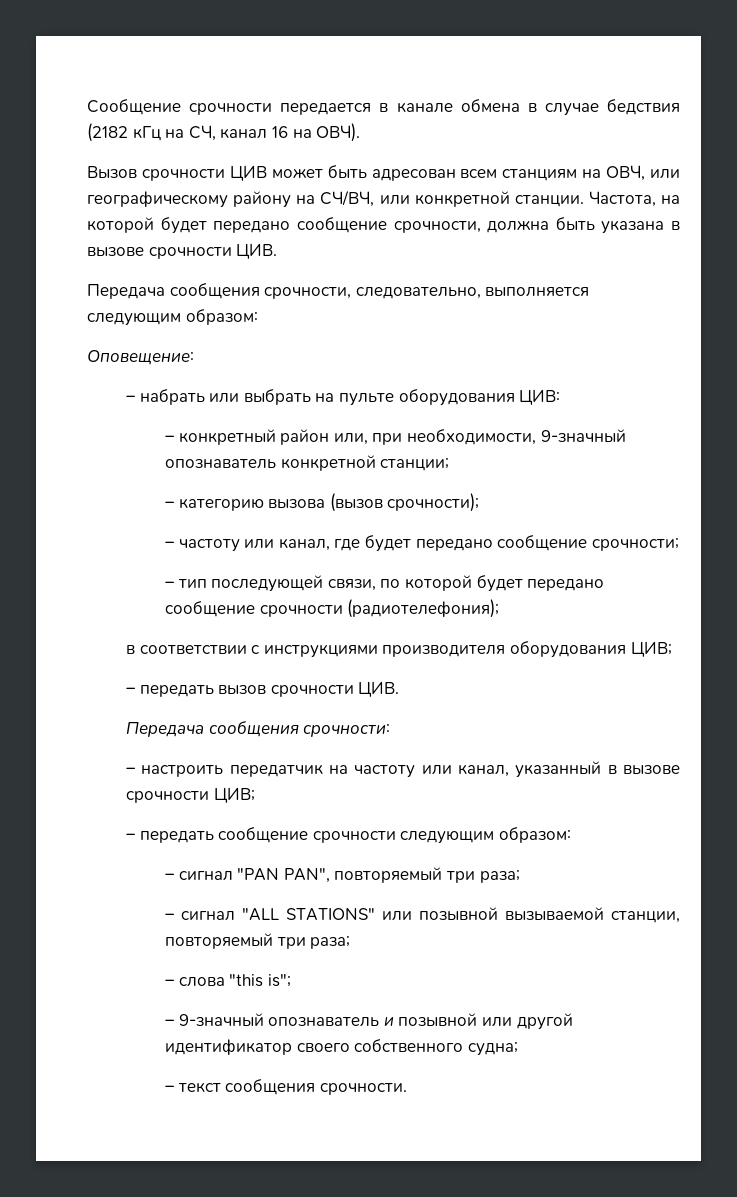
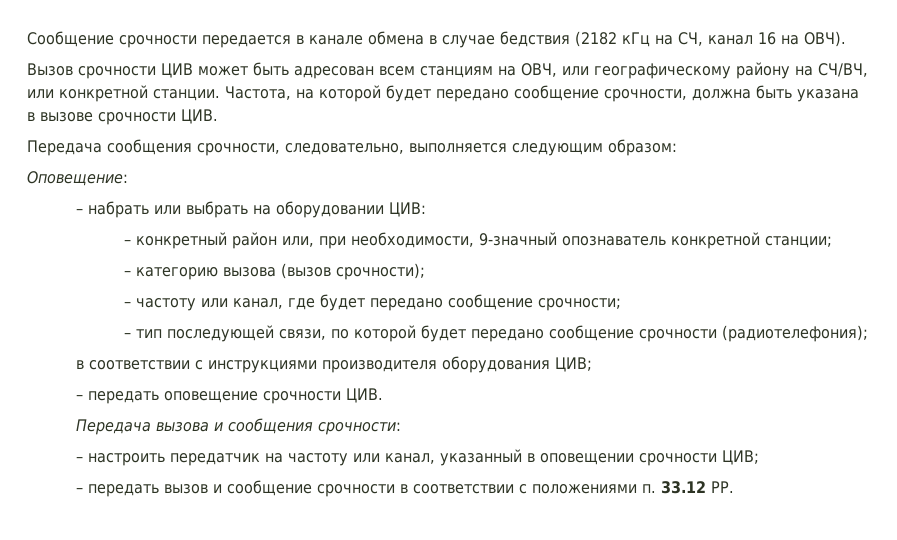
[338,389,515,406] пульте оборудования -> [275,201,384,218] оборудовании
[218,681,400,697] [125,722,204,737] вызов срочности ЦИВ. // Передача -> [163,388,383,404] [75,419,223,435] оповещение срочности ЦИВ. // Передача вызова и
[623,765,680,774] вызове -> [539,453,634,465] оповещении
[218,827,571,844] [164,867,520,883] [164,907,680,923] [164,933,351,949] [164,974,291,987] [164,1013,573,1030] [164,1039,518,1056] [164,1079,407,1095] сообщение срочности следующим образом: // – сигнал "PAN PAN", повторяемый три раза; // – сигнал "ALL STATIONS" или позывной вызываемой станции, повторяемый три раза; // – слова "this is"; // – 9-значный опознаватель и позывной или другой идентификатор своего собственного судна; // – текст сообщения срочности. -> [163,480,734,497] вызов и сообщение срочности в соответствии с положениями п. 33.12 РР.

